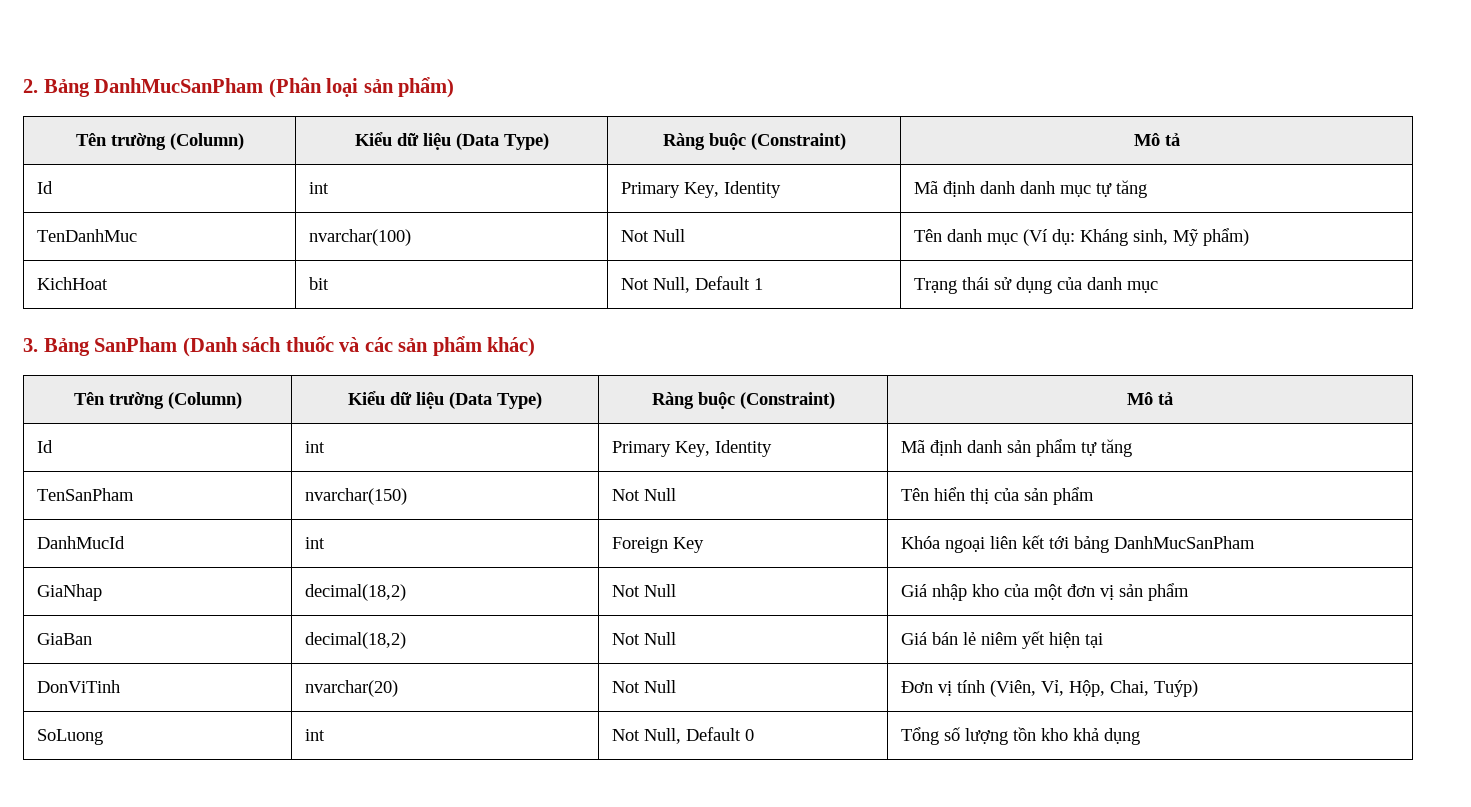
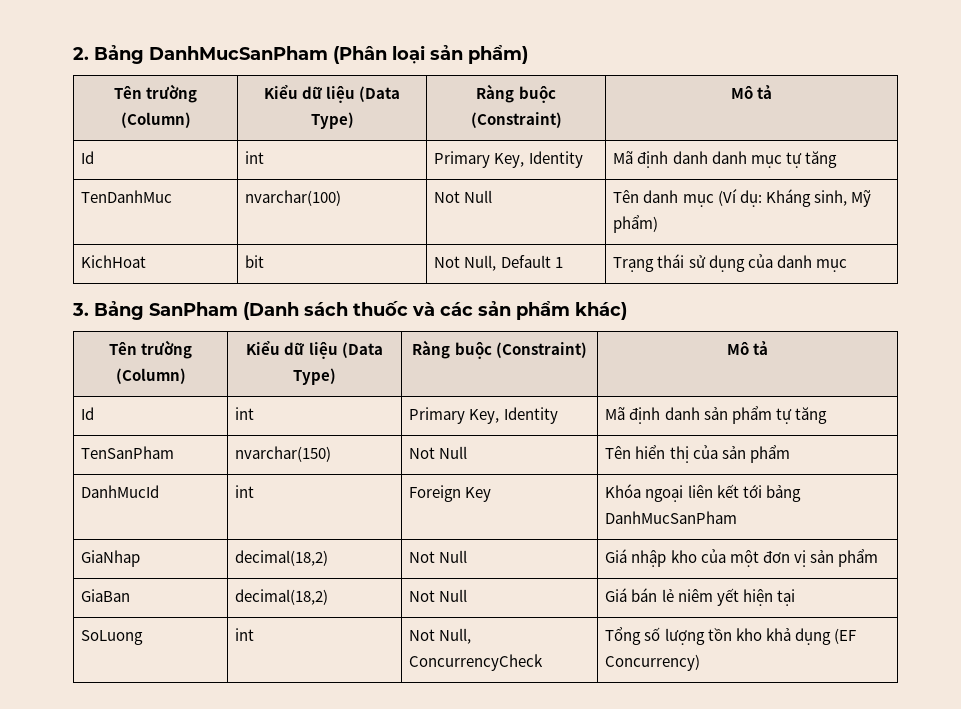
[37,680,121,693] [305,680,399,697] [612,680,677,693] [901,680,1199,697] // DonViTinh | nvarchar(20) | Not Null | Đơn vị tính (Viên, Vỉ, Hộp, Chai, Tuýp) -> (795, 597) none
[686,727,755,741] Default 0 -> [409,654,544,671] ConcurrencyCheck
(1141, 736) none -> [833,628,856,644] [605,654,701,671] (EF Concurrency)

